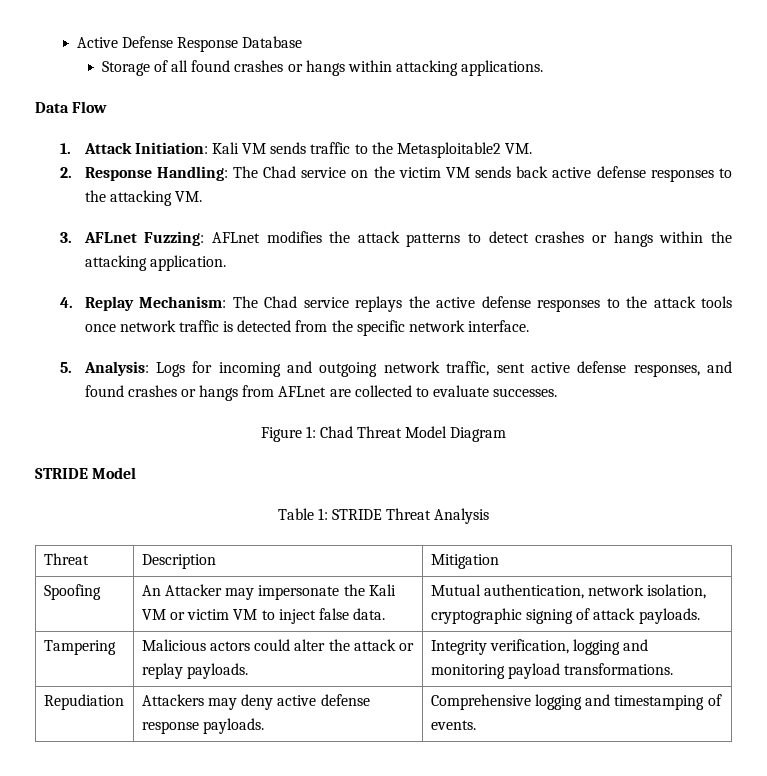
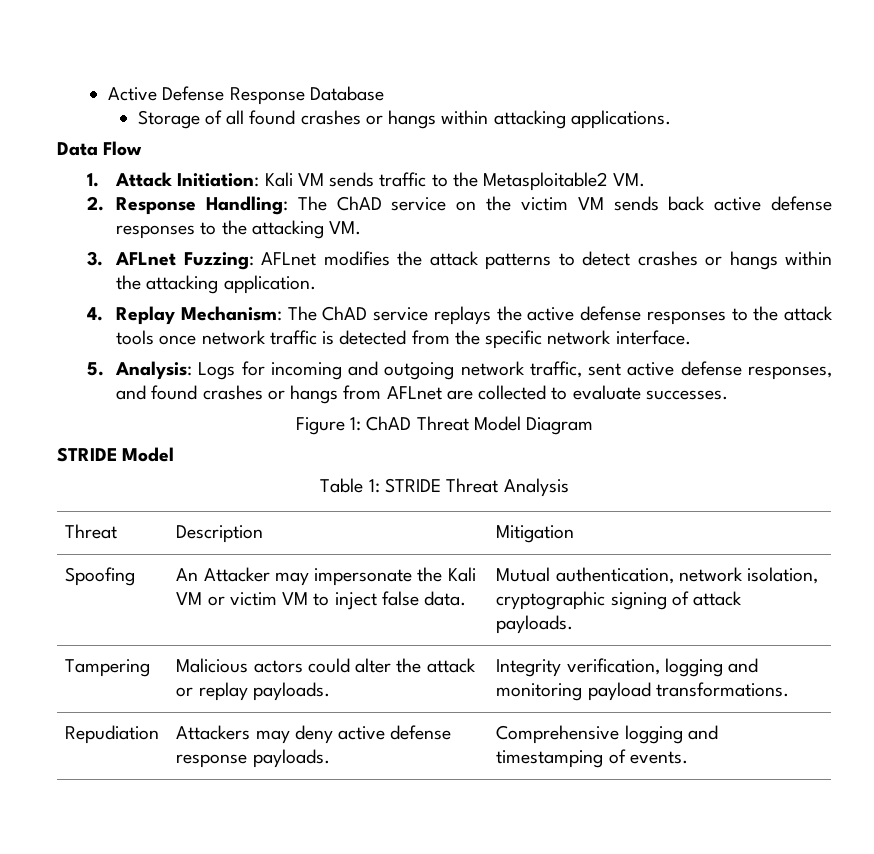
[263,166,297,178] Chad -> [336,196,382,211] ChAD
[264,296,298,308] Chad -> [322,306,368,321] ChAD
[319,426,353,438] Chad -> [366,416,412,431] ChAD

